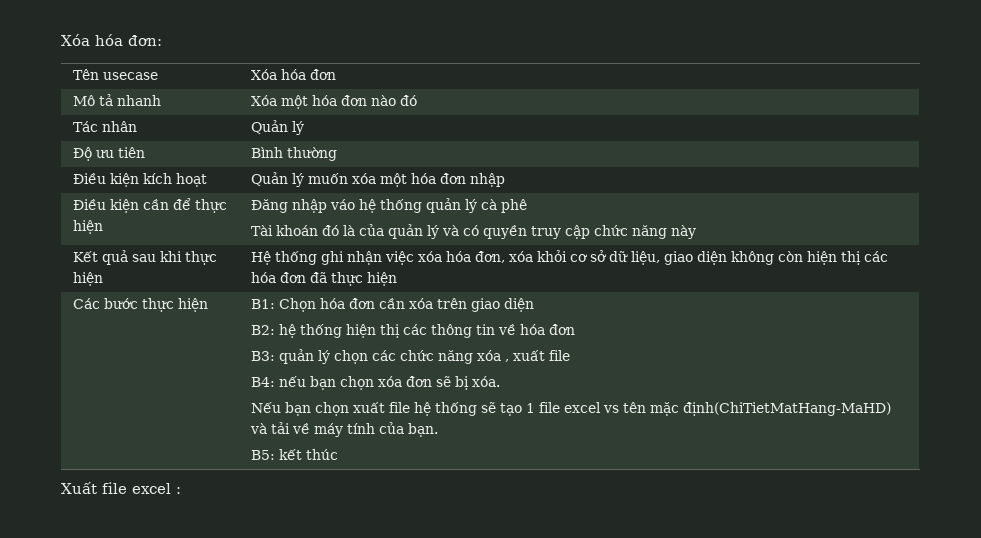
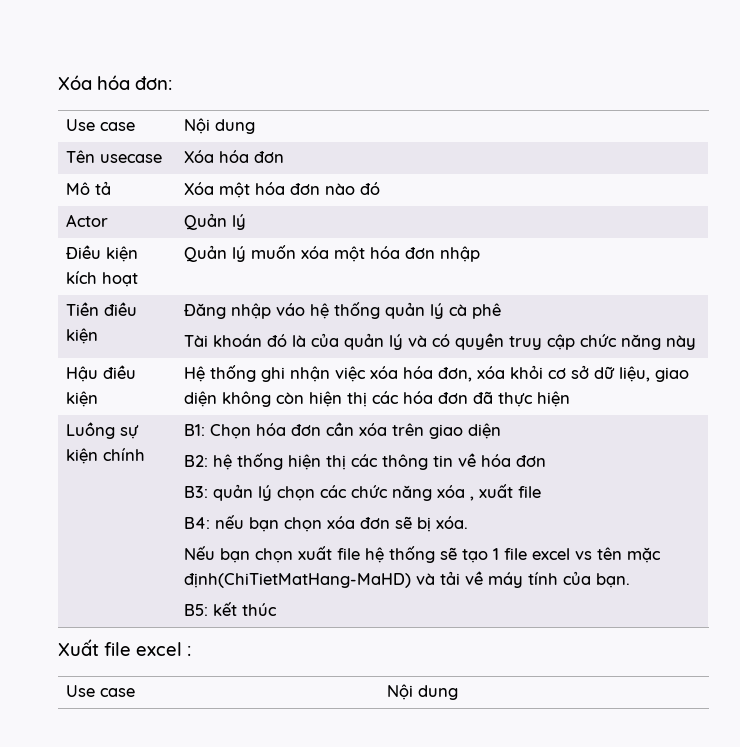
(162, 40) none -> [66,119,136,131] [184,118,256,134] // Use case | Nội dung
[116,95,161,106] nhanh -> (112, 188) none
[72,121,137,132] [250,120,304,135] [72,147,145,161] [250,147,337,161] Tác nhân | Quản lý // Độ ưu tiên | Bình thường -> [66,214,109,227] [184,213,247,230] Actor | Quản lý
[72,198,227,213] [72,220,103,234] Điều kiện cần để thực hiện -> [66,302,138,316] [66,328,99,344] Tiền điều kiện
[72,250,217,265] [72,272,103,286] Kết quả sau khi thực hiện -> [66,365,137,382] [66,391,99,407] Hậu điều kiện
[72,298,208,312] Các bước thực hiện -> [66,422,140,439] [66,448,146,464] Luồng sự kiện chính
(181, 490) none -> [66,685,136,697] [387,684,459,700] // Use case | Nội dung

